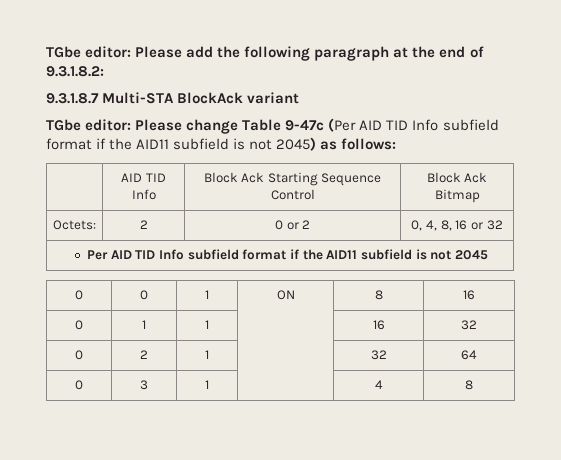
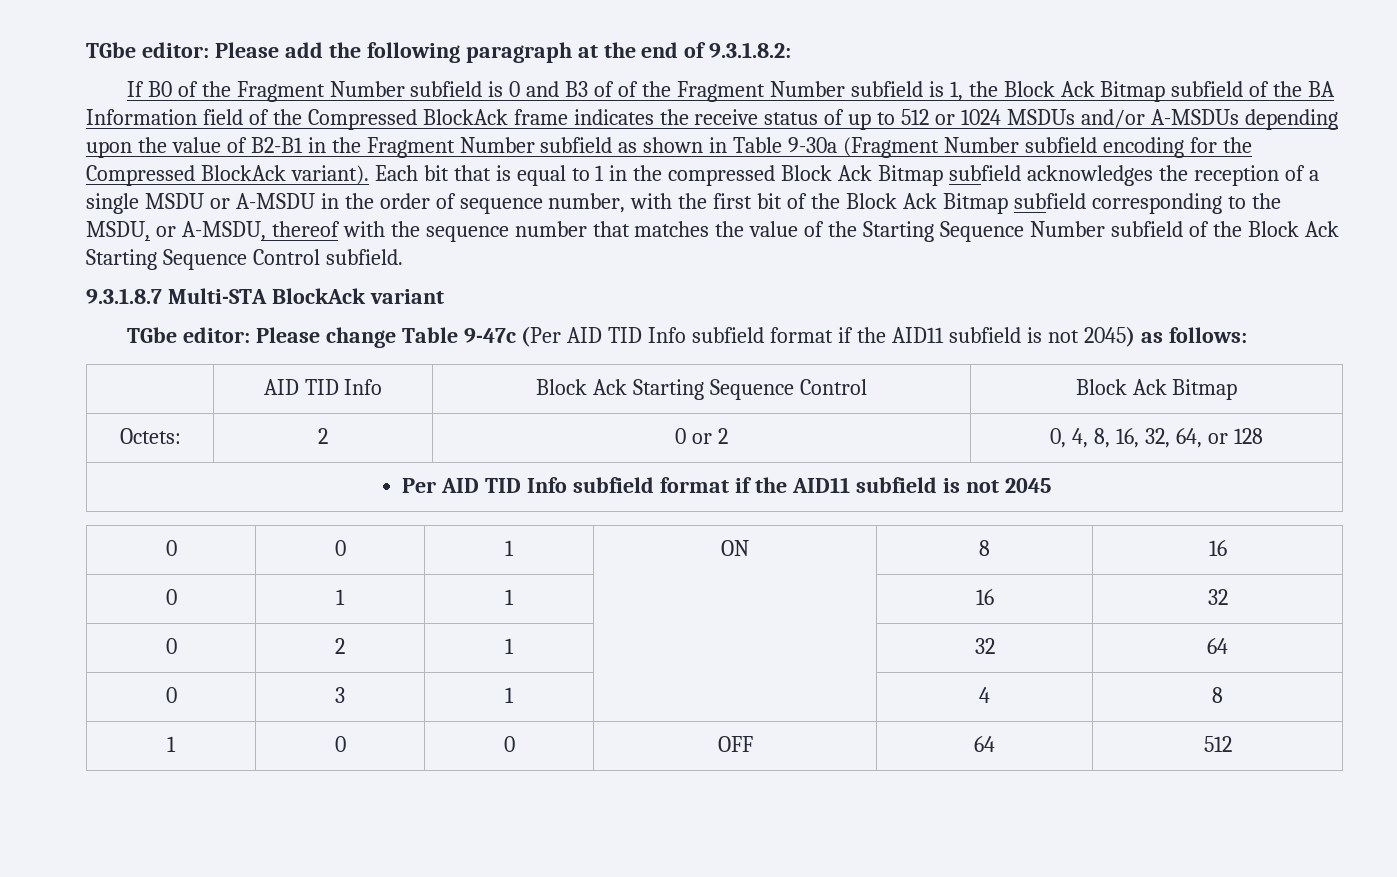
(104, 71) none -> [126,81,1336,102] [86,109,1338,130] [86,137,1252,158] [86,165,1319,186] [86,193,1281,214] [86,221,1339,242] [86,249,403,270] // If B0 of the Fragment Number subfield is 0 and B3 of of the Fragment Number subfield is 1, the Block Ack Bitmap subfield of the BA Information field of the Compressed BlockAck frame indicates the receive status of up to 512 or 1024 MSDUs and/or A-MSDUs depending upon the value of B2-B1 in the Fragment Number subfield as shown in Table 9-30a (Fragment Number subfield encoding for the Compressed BlockAck variant). Each bit that is equal to 1 in the compressed Block Ack Bitmap subfield acknowledges the reception of a single MSDU or A-MSDU in the order of sequence number, with the first bit of the Block Ack Bitmap subfield corresponding to the MSDU, or A-MSDU, thereof with the sequence number that matches the value of the Starting Sequence Number subfield of the Block Ack Starting Sequence Control subfield.
[455,220,503,230] 16 or 32 -> [1116,428,1263,448] 16, 32, 64, or 128
(473, 385) none -> [167,736,176,752] [334,736,346,752] [503,736,515,752] [717,736,753,752] [974,736,995,752] [1203,736,1232,752] // 1 | 0 | 0 | OFF | 64 | 512

